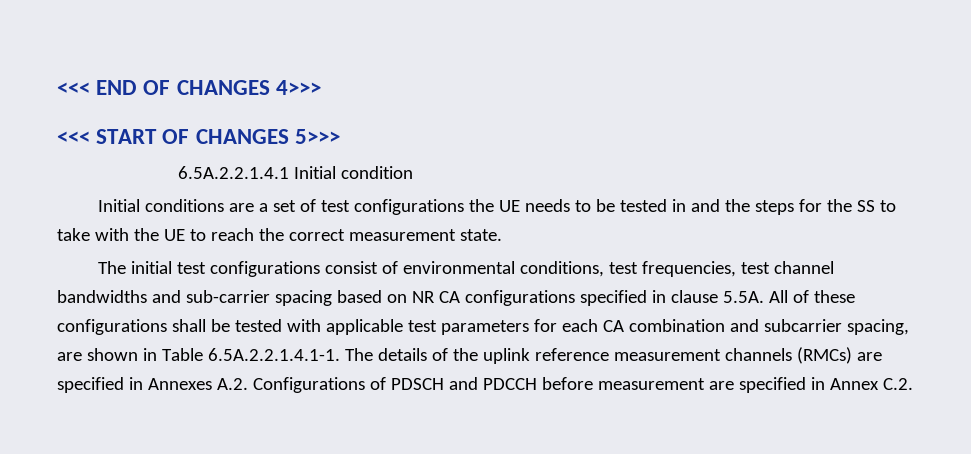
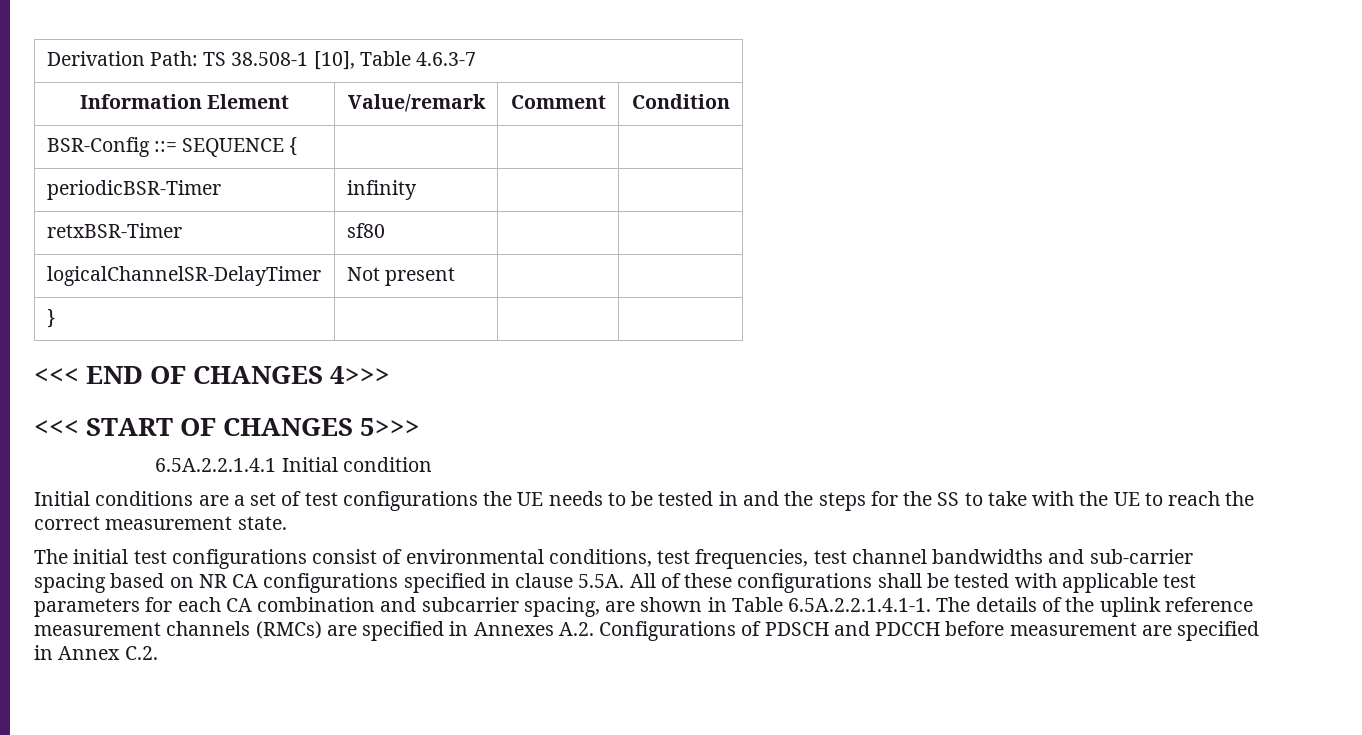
(57, 88) none -> [46,51,477,70] [79,94,290,109] [347,94,486,112] [510,95,606,109] [631,94,730,109] [46,137,298,157] [46,180,221,200] [346,180,417,200] [46,223,182,238] [346,223,385,238] [46,266,321,286] [346,267,455,286] [46,309,55,328] Derivation Path: TS 38.508-1 [10], Table 4.6.3-7 // Information Element | Value/remark | Comment | Condition // BSR-Config ::= SEQUENCE { | | | // periodicBSR-Timer | infinity | | // retxBSR-Timer | sf80 | | // logicalChannelSR-DelayTimer | Not present | | // } | | | //

